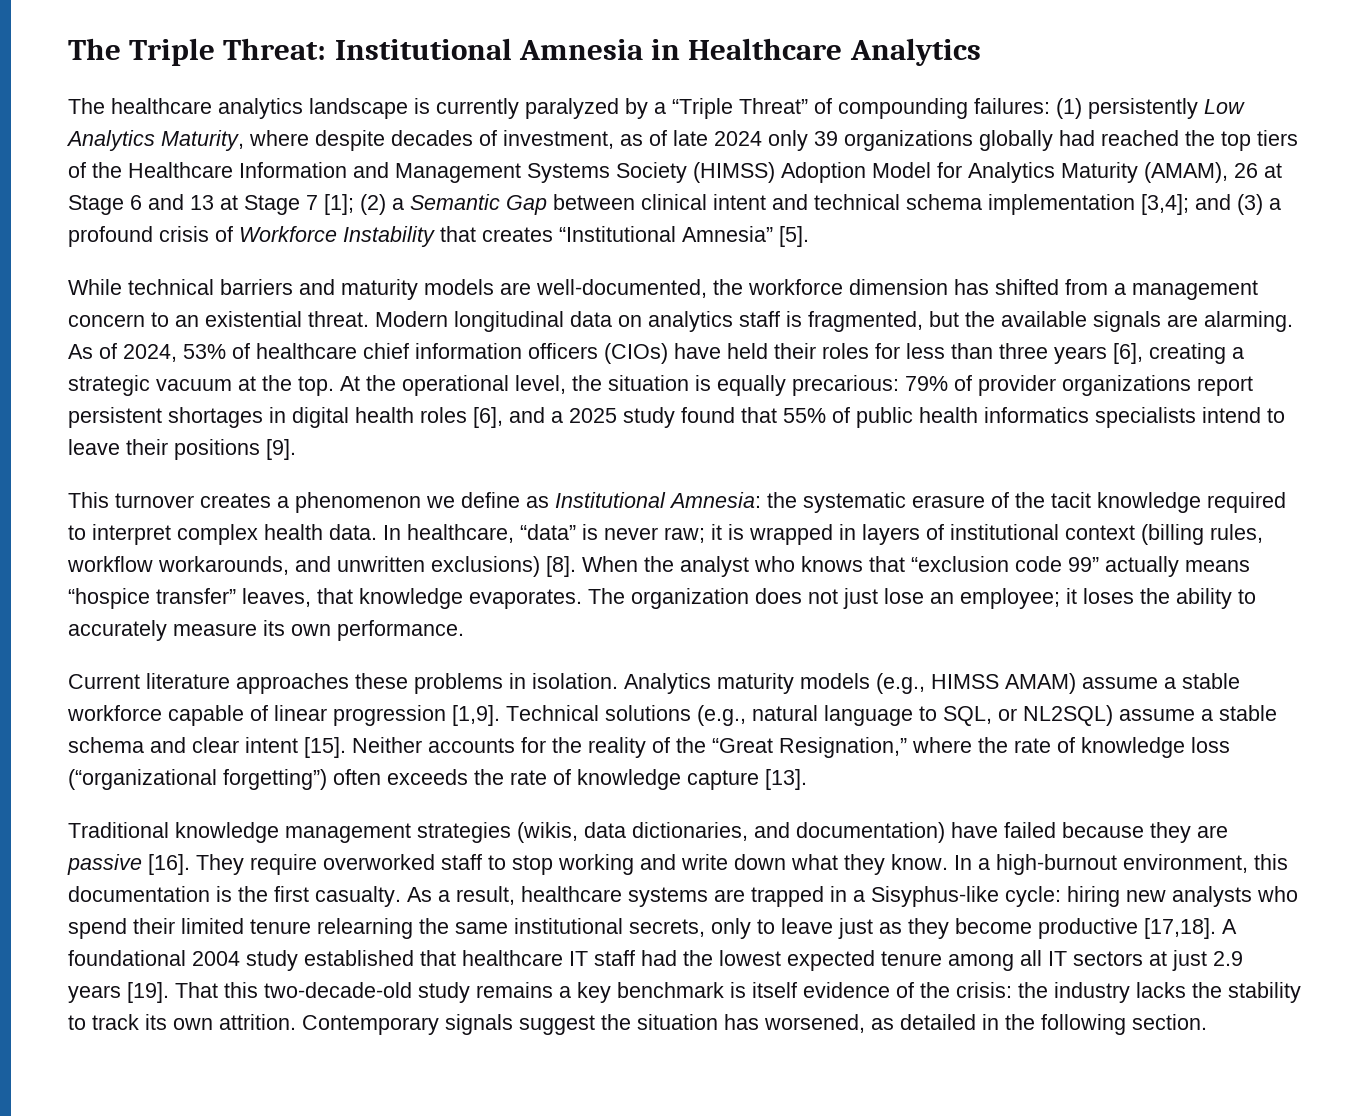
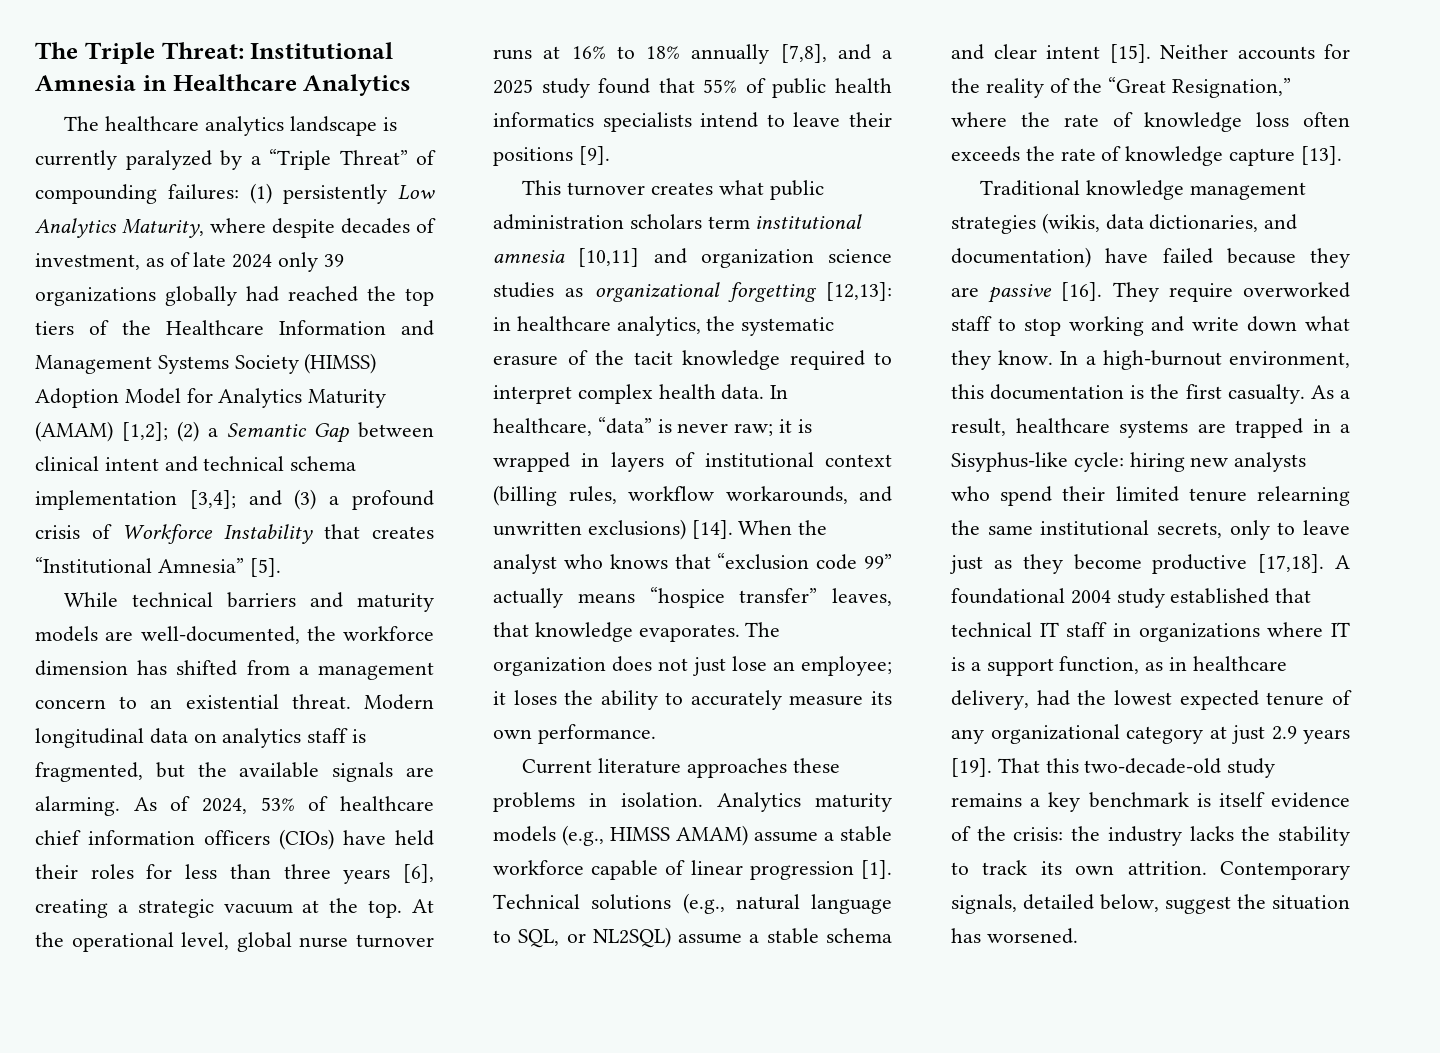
[1144,162,1282,183] [68,194,354,215] (AMAM), 26 at Stage 6 and 13 at Stage 7 [1]; -> [35,421,168,442] (AMAM) [1,2];
[572,375,1253,396] [68,407,503,428] the situation is equally precarious: 79% of provider organizations report persistent shortages in digital health roles [6], -> [236,932,434,952] [493,44,827,64] global nurse turnover runs at 16% to 18% annually [7,8],
[277,492,761,513] a phenomenon we define as Institutional Amnesia: -> [718,180,824,200] [493,214,863,230] [493,248,892,268] [493,282,892,302] [493,316,701,336] what public administration scholars term institutional amnesia [10,11] and organization science studies as organizational forgetting [12,13]: in healthcare analytics,
[546,556,576,577] [8]. -> [691,520,733,539] [14].
[452,705,500,726] [1,9]. -> [861,860,892,879] [1].
[68,769,327,790] (“organizational forgetting”) -> (1290, 119) none
[462,950,563,966] healthcare -> [951,622,1032,637] technical
(635, 958) none -> [1113,622,1350,642] [951,656,1287,676] [951,690,1029,710] in organizations where IT is a support function, as in healthcare delivery,
[948,950,1143,971] among all IT sectors -> [1332,690,1352,705] [951,724,1203,744] of any organizational category
[445,1014,513,1035] signals -> [951,894,1159,914] signals, detailed below,
[764,1014,1207,1035] worsened, as detailed in the following section. -> [986,928,1078,944] worsened.

